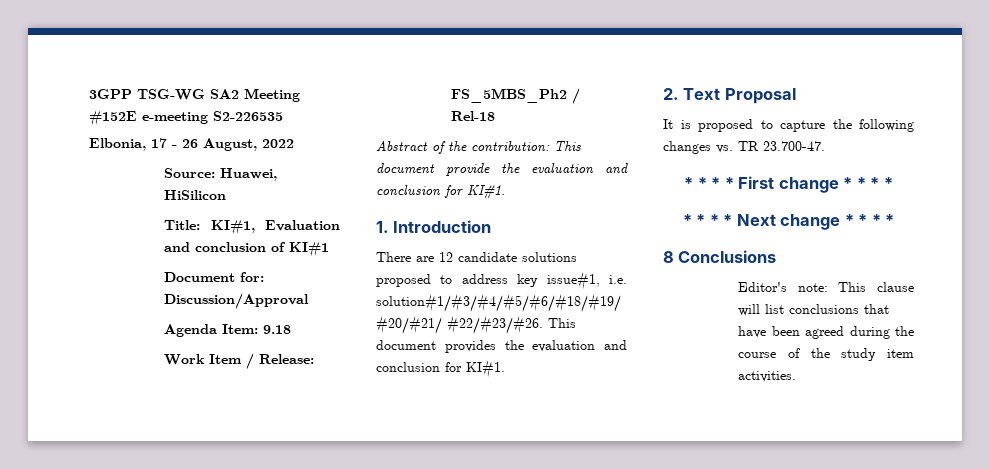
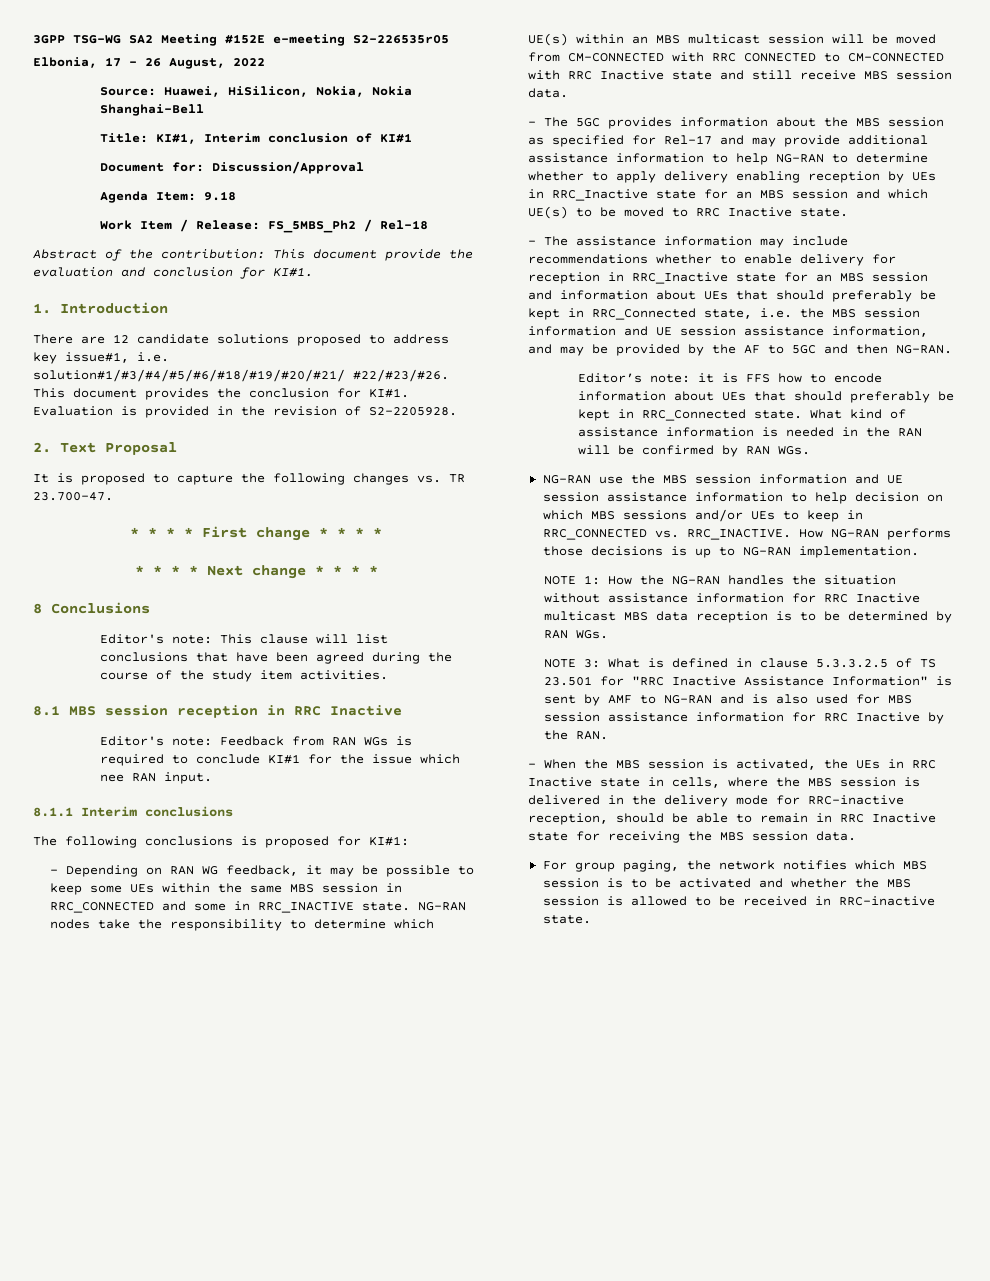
[213,111,283,121] S2-226535 -> [353,35,449,44] S2-226535r05
[164,190,227,200] HiSilicon -> [227,86,412,97] [99,104,204,116] HiSilicon, Nokia, Nokia Shanghai-Bell
[265,220,340,231] [164,242,191,252] Evaluation and -> [203,133,260,143] Interim
[532,340,627,352] [376,360,505,378] evaluation and conclusion for KI#1. -> [249,388,409,398] [33,406,457,418] conclusion for KI#1. Evaluation is provided in the revision of S2-2205928.
(797, 376) none -> [33,705,402,718] [99,736,412,746] [99,754,460,766] [99,772,212,784] [33,806,233,817] [33,836,409,848] [49,865,474,877] [49,883,402,895] [49,901,466,913] [49,919,434,931] [527,33,936,46] [527,52,944,62] [527,70,952,80] [527,88,568,98] [527,117,944,129] [527,135,928,147] [527,153,928,165] [527,171,936,183] [527,189,928,201] [527,206,848,219] [527,236,848,248] [527,254,896,266] [527,272,928,284] [527,290,936,302] [527,308,920,320] [527,326,928,337] [527,344,952,356] [577,373,882,383] [577,391,954,403] [577,409,906,421] [577,427,922,437] [577,445,810,457] [542,474,903,484] [542,492,943,504] [542,509,863,522] [542,528,951,540] [542,546,919,558] [544,575,897,585] [544,593,921,603] [544,611,953,623] [544,630,609,639] [544,658,937,668] [544,676,953,686] [544,694,913,706] [544,712,945,724] [544,730,609,740] [527,759,936,770] [527,777,920,788] [527,795,904,807] [527,813,936,825] [527,831,856,843] [542,860,927,872] [542,878,911,888] [542,896,935,906] [542,915,591,924] // 8.1 MBS session reception in RRC Inactive // Editor's note: Feedback from RAN WGs is required to conclude KI#1 for the issue which nee RAN input. // 8.1.1 Interim conclusions // The following conclusions is proposed for KI#1: // - Depending on RAN WG feedback, it may be possible to keep some UEs within the same MBS session in RRC_CONNECTED and some in RRC_INACTIVE state. NG-RAN nodes take the responsibility to determine which UE(s) within an MBS multicast session will be moved from CM-CONNECTED with RRC CONNECTED to CM-CONNECTED with RRC Inactive state and still receive MBS session data. // - The 5GC provides information about the MBS session as specified for Rel-17 and may provide additional assistance information to help NG-RAN to determine whether to apply delivery enabling reception by UEs in RRC_Inactive state for an MBS session and which UE(s) to be moved to RRC Inactive state. // - The assistance information may include recommendations whether to enable delivery for reception in RRC_Inactive state for an MBS session and information about UEs that should preferably be kept in RRC_Connected state, i.e. the MBS session information and UE session assistance information, and may be provided by the AF to 5GC and then NG-RAN. // Editor’s note: it is FFS how to encode information about UEs that should preferably be kept in RRC_Connected state. What kind of assistance information is needed in the RAN will be confirmed by RAN WGs. // NG-RAN use the MBS session information and UE session assistance information to help decision on which MBS sessions and/or UEs to keep in RRC_CONNECTED vs. RRC_INACTIVE. How NG-RAN performs those decisions is up to NG-RAN implementation. // NOTE 1: How the NG-RAN handles the situation without assistance information for RRC Inactive multicast MBS data reception is to be determined by RAN WGs. // NOTE 3: What is defined in clause 5.3.3.2.5 of TS 23.501 for "RRC Inactive Assistance Information" is sent by AMF to NG-RAN and is also used for MBS session assistance information for RRC Inactive by the RAN. // - When the MBS session is activated, the UEs in RRC Inactive state in cells, where the MBS session is delivered in the delivery mode for RRC-inactive reception, should be able to remain in RRC Inactive state for receiving the MBS session data. // For group paging, the network notifies which MBS session is to be activated and whether the MBS session is allowed to be received in RRC-inactive state.

